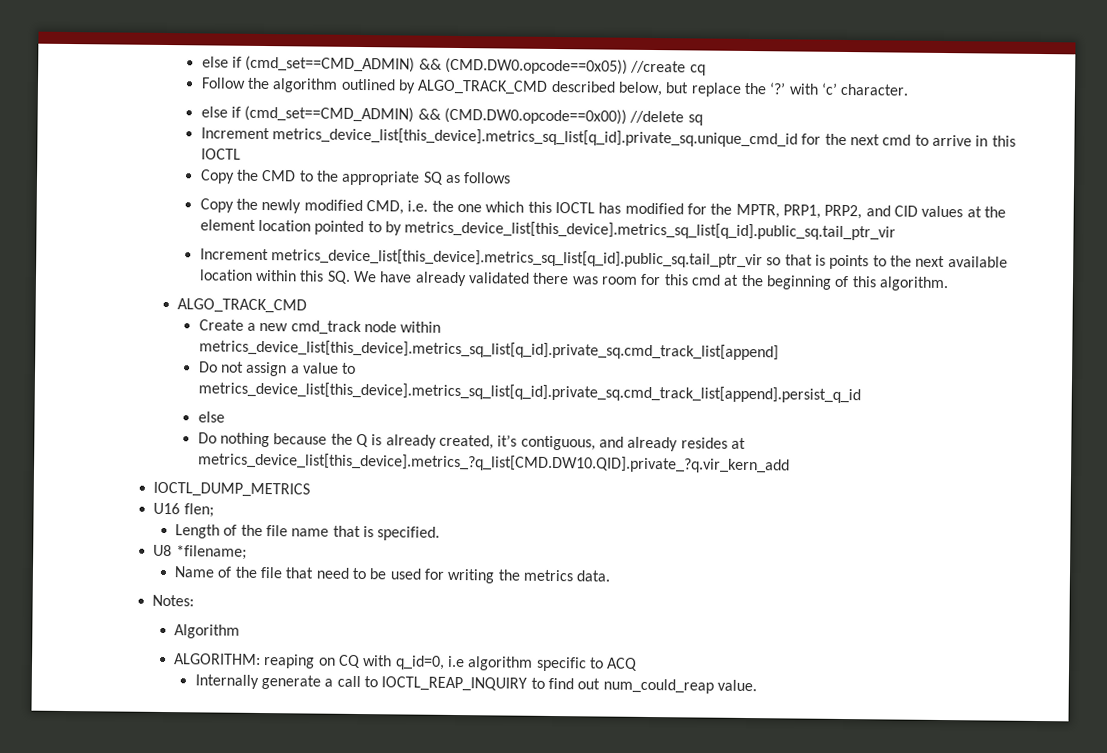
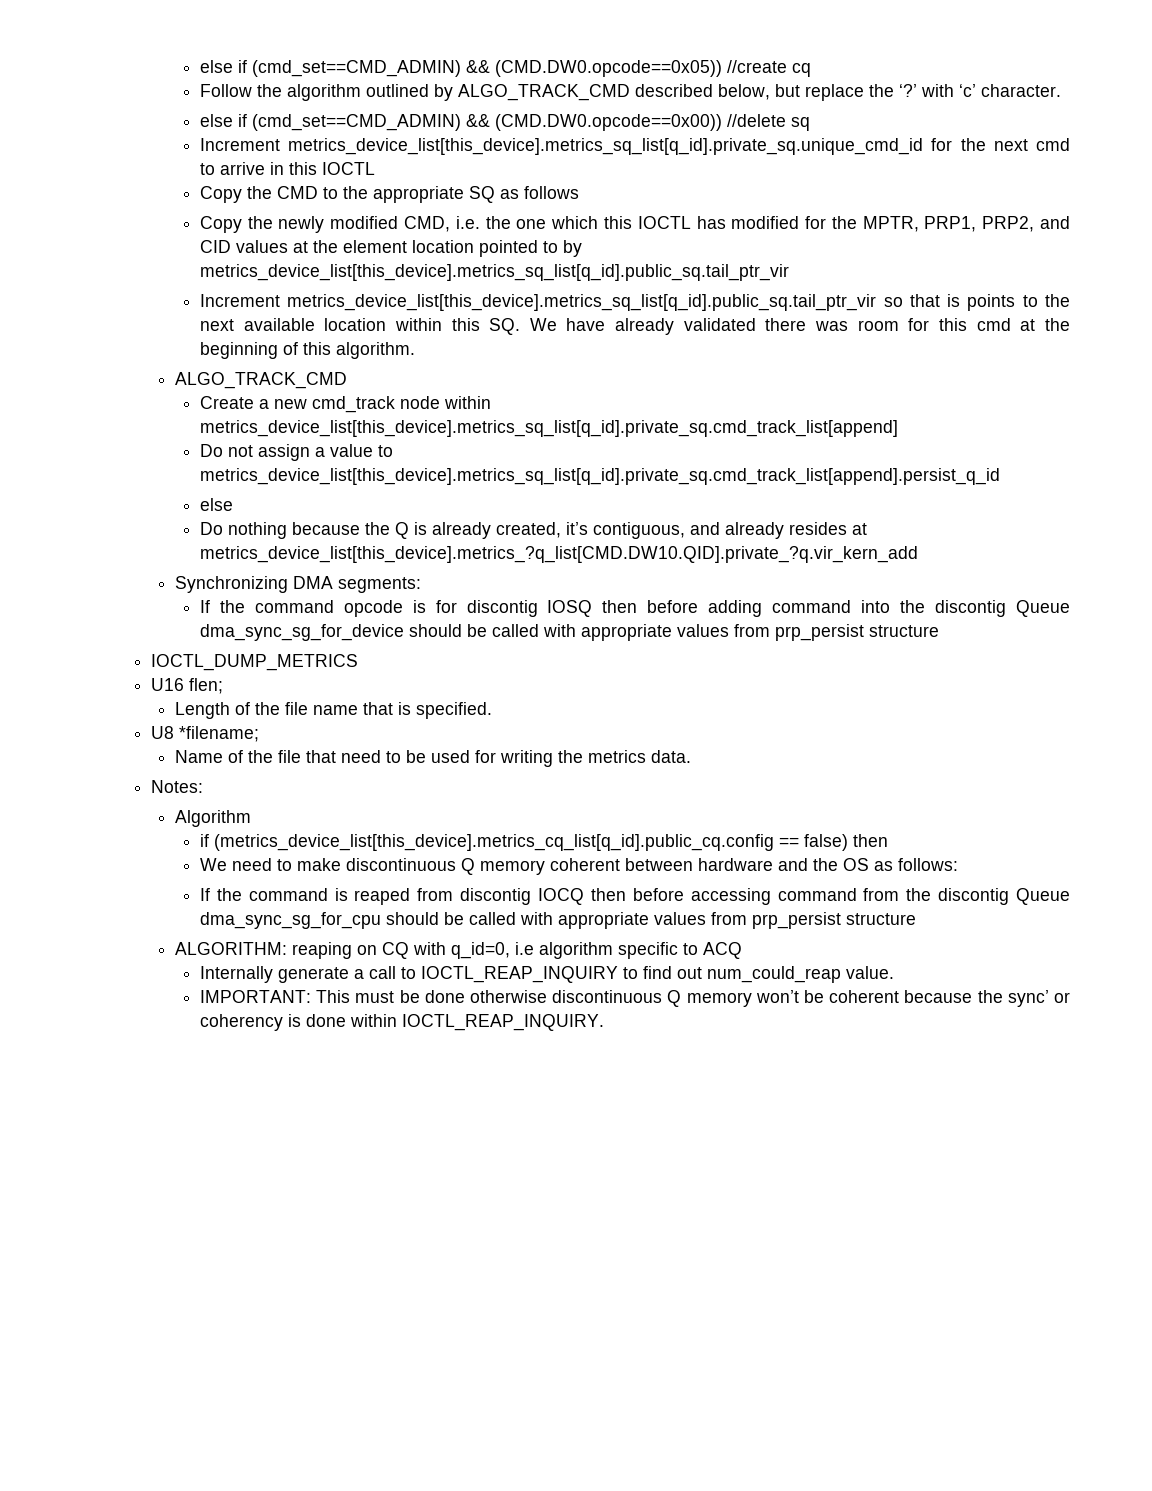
(790, 463) none -> [175,576,422,593] [199,600,1071,617] [199,624,939,641] // Synchronizing DMA segments: // If the command opcode is for discontig IOSQ then before adding command into the discontig Queue dma_sync_sg_for_device should be called with appropriate values from prp_persist structure
(241, 631) none -> [199,834,888,851] [199,858,958,875] [199,888,1070,905] [199,912,916,929] // if (metrics_device_list[this_device].metrics_cq_list[q_id].public_cq.config == false) then // We need to make discontinuous Q memory coherent between hardware and the OS as follows: // If the command is reaped from discontig IOCQ then before accessing command from the discontig Queue dma_sync_sg_for_cpu should be called with appropriate values from prp_persist structure
(758, 685) none -> [199,990,1070,1007] [199,1014,604,1031] // IMPORTANT: This must be done otherwise discontinuous Q memory won’t be coherent because the sync’ or coherency is done within IOCTL_REAP_INQUIRY.

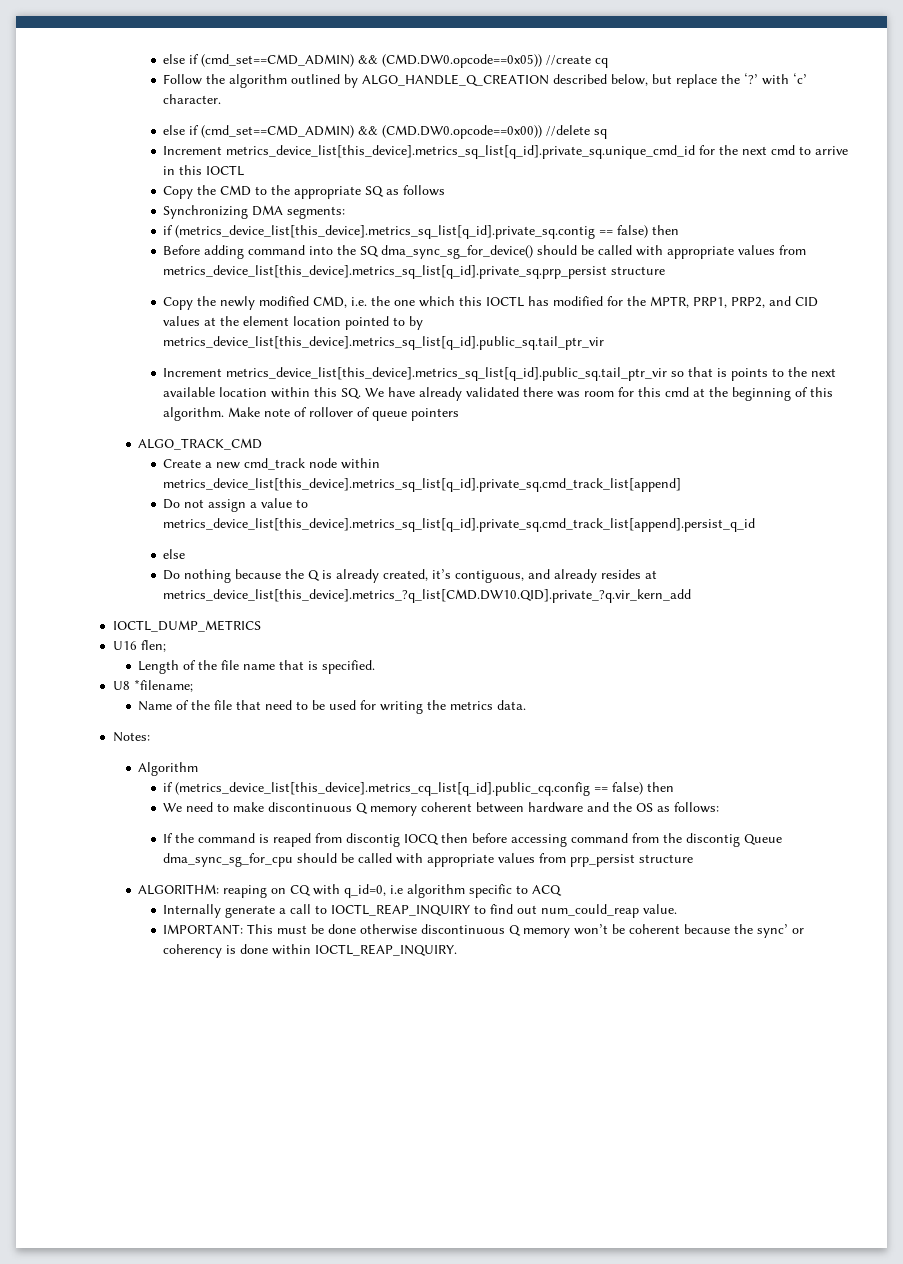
[457,84,630,101] ALGO_TRACK_CMD -> [362,74,550,86] ALGO_HANDLE_Q_CREATION
(579, 192) none -> [163,205,346,219] [163,225,680,239] [163,245,807,259] [163,265,666,279] // Synchronizing DMA segments: // if (metrics_device_list[this_device].metrics_sq_list[q_id].private_sq.contig == false) then // Before adding command into the SQ dma_sync_sg_for_device() should be called with appropriate values from metrics_device_list[this_device].metrics_sq_list[q_id].private_sq.prp_persist structure
(415, 350) none -> [228,407,460,421] Make note of rollover of queue pointers
[175,576,422,593] [199,600,1071,617] [199,624,939,641] // Synchronizing DMA segments: // If the command opcode is for discontig IOSQ then before adding command into the discontig Queue dma_sync_sg_for_device should be called with appropriate values from prp_persist structure -> (692, 596) none

